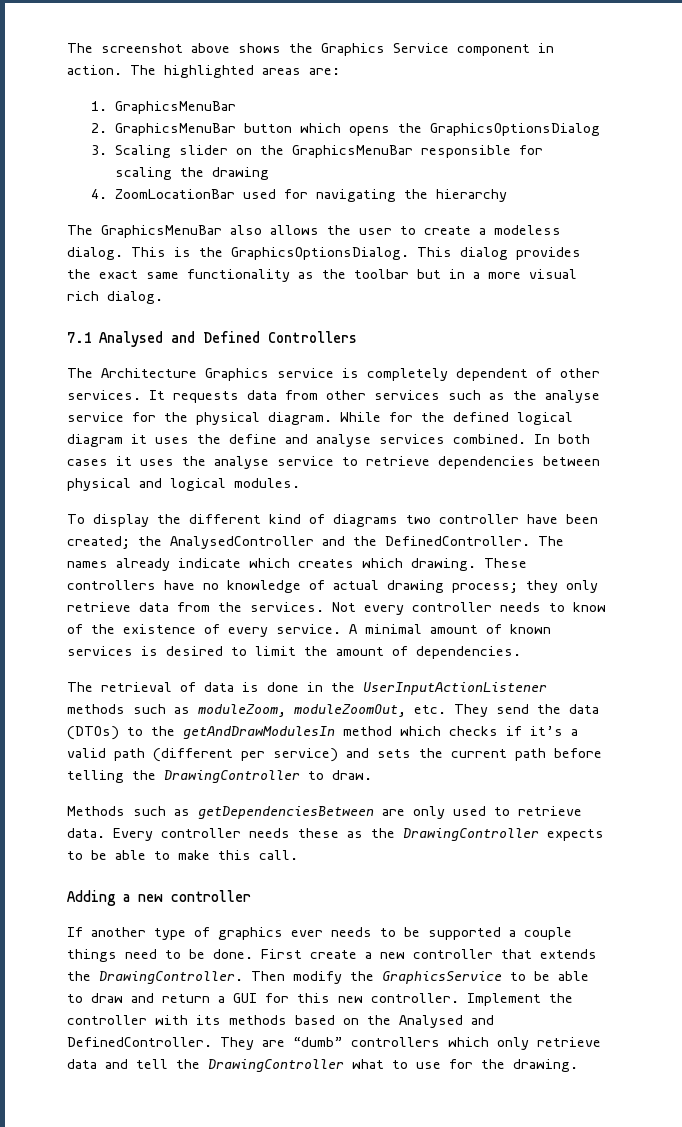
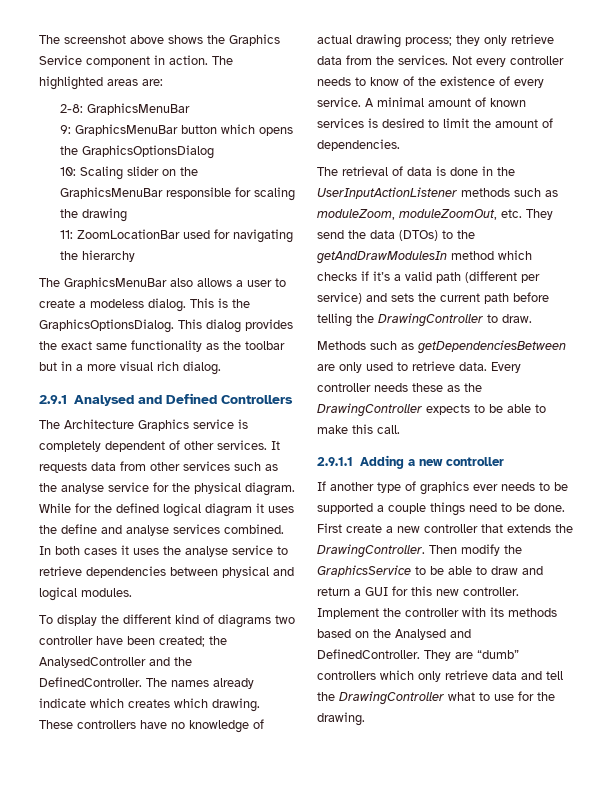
[90,101,107,111] 1. -> [59,104,83,113] 2-8:
[90,123,107,133] 2. -> [59,125,71,134] 9:
[90,145,107,155] 3. -> [59,167,76,176] 10:
[90,189,107,199] 4. -> [59,230,73,239] 11:
[327,225,351,235] the -> [236,280,243,287] a
[67,332,92,343] 7.1 -> [39,395,67,404] 2.9.1
(298, 855) none -> [317,457,353,466] 2.9.1.1

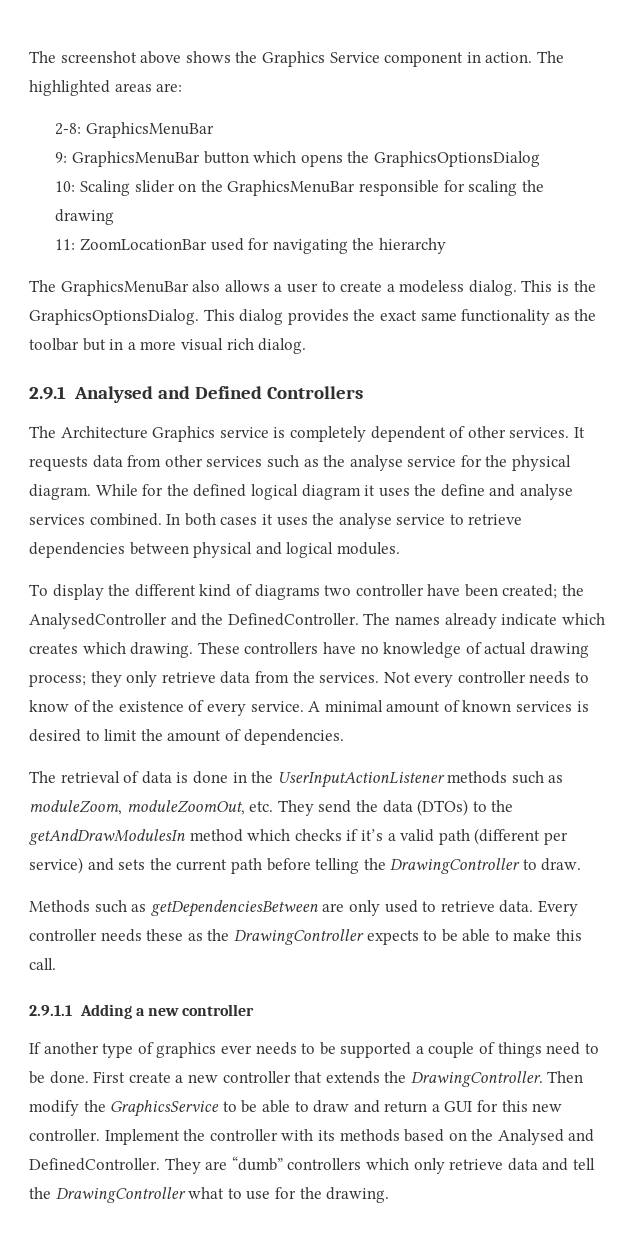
(426, 508) none -> [479,1042,496,1054] of

